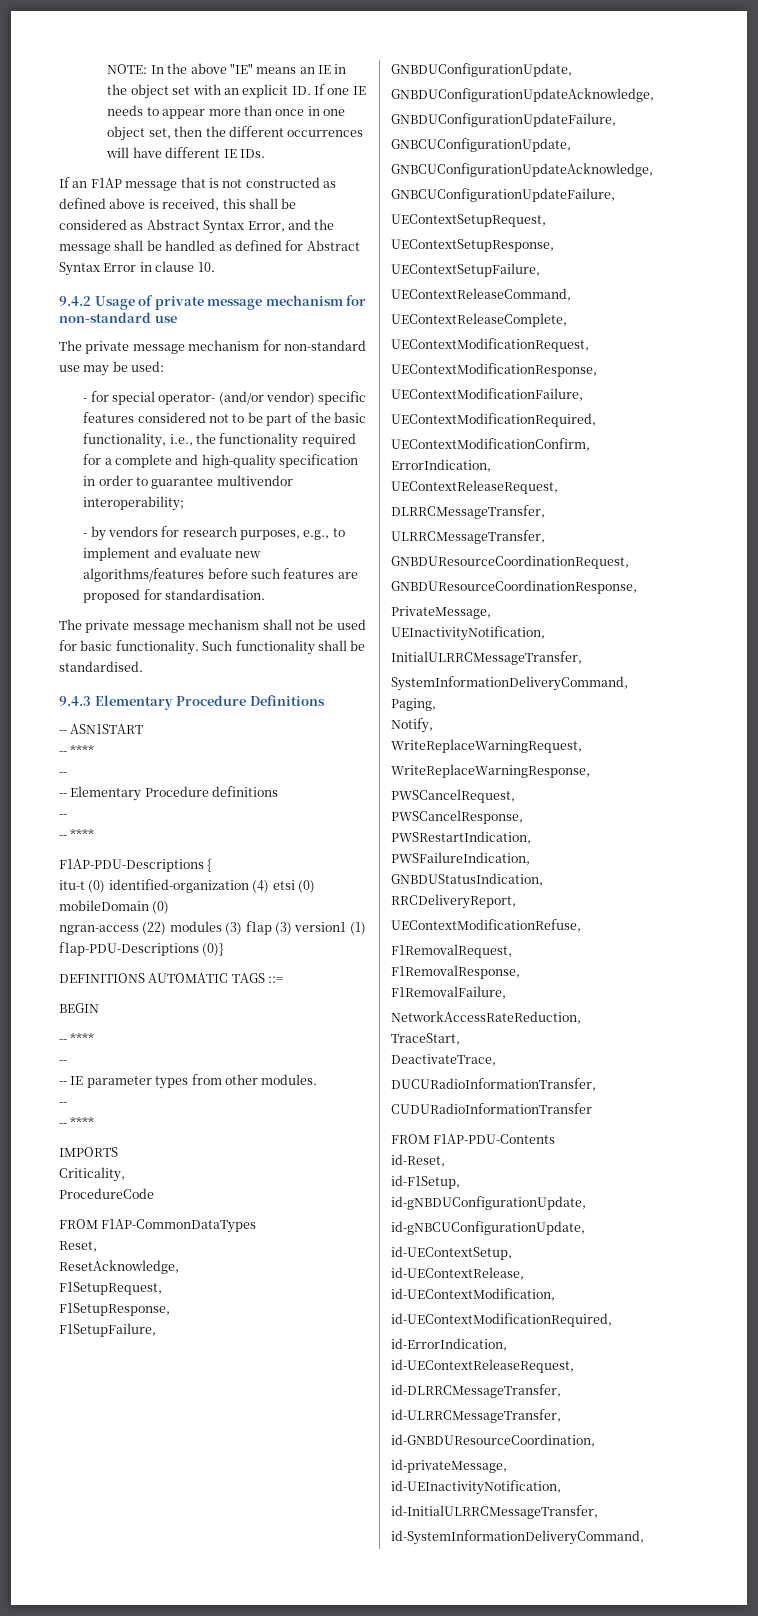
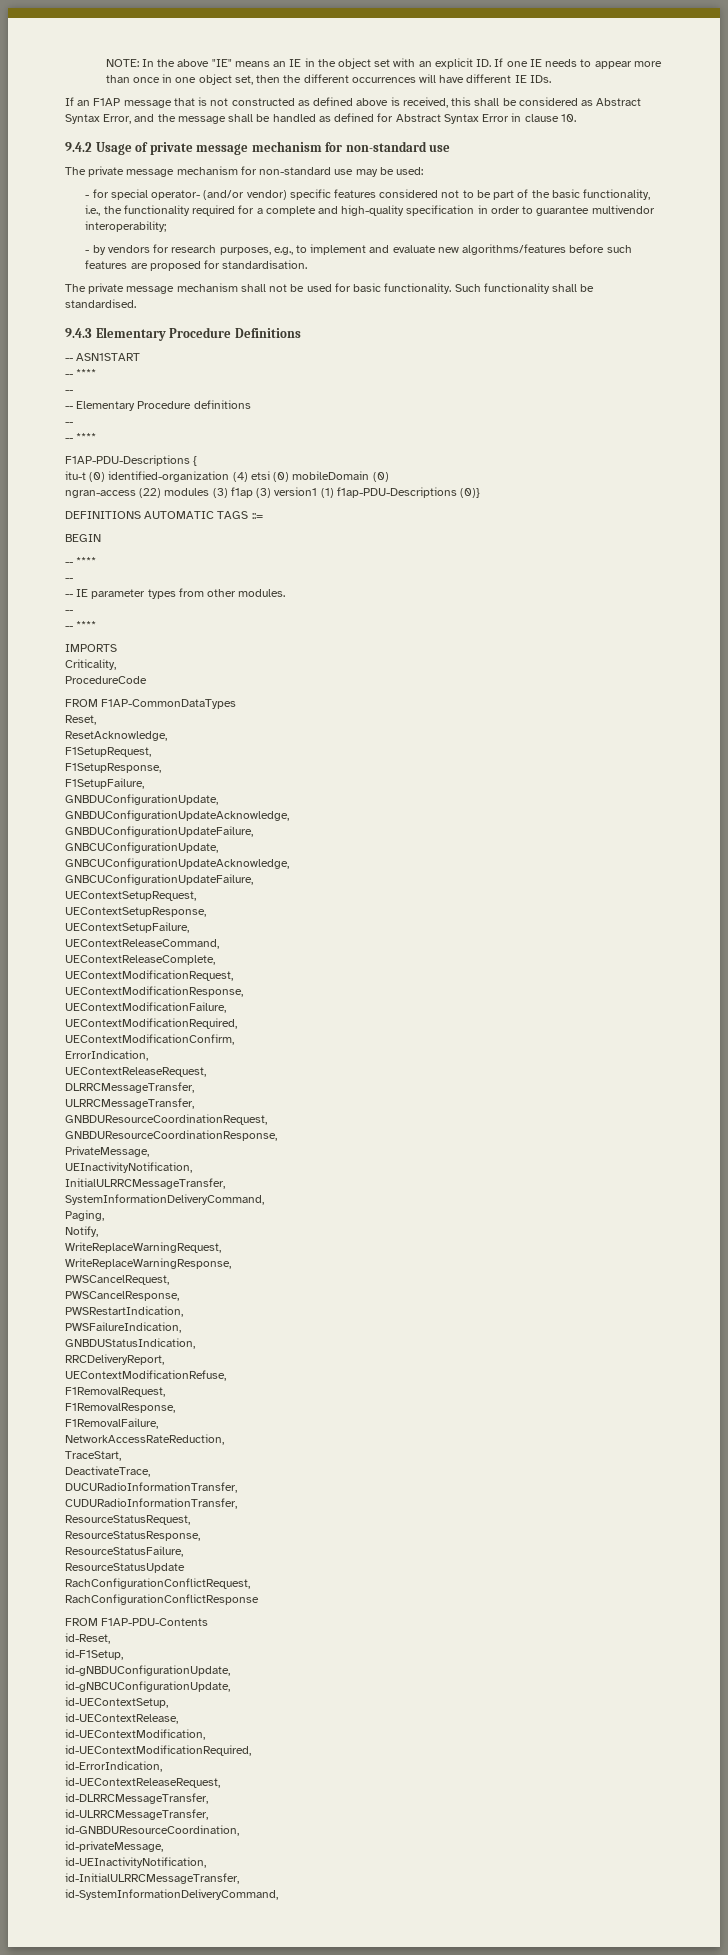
[391,1103,592,1114] CUDURadioInformationTransfer -> [65,1498,237,1509] [65,1515,190,1525] [65,1531,200,1541] [65,1546,183,1557] [65,1563,185,1573] [65,1578,250,1589] [65,1594,259,1605] CUDURadioInformationTransfer, // ResourceStatusRequest, // ResourceStatusResponse, // ResourceStatusFailure, // ResourceStatusUpdate // RachConfigurationConflictRequest, // RachConfigurationConflictResponse

